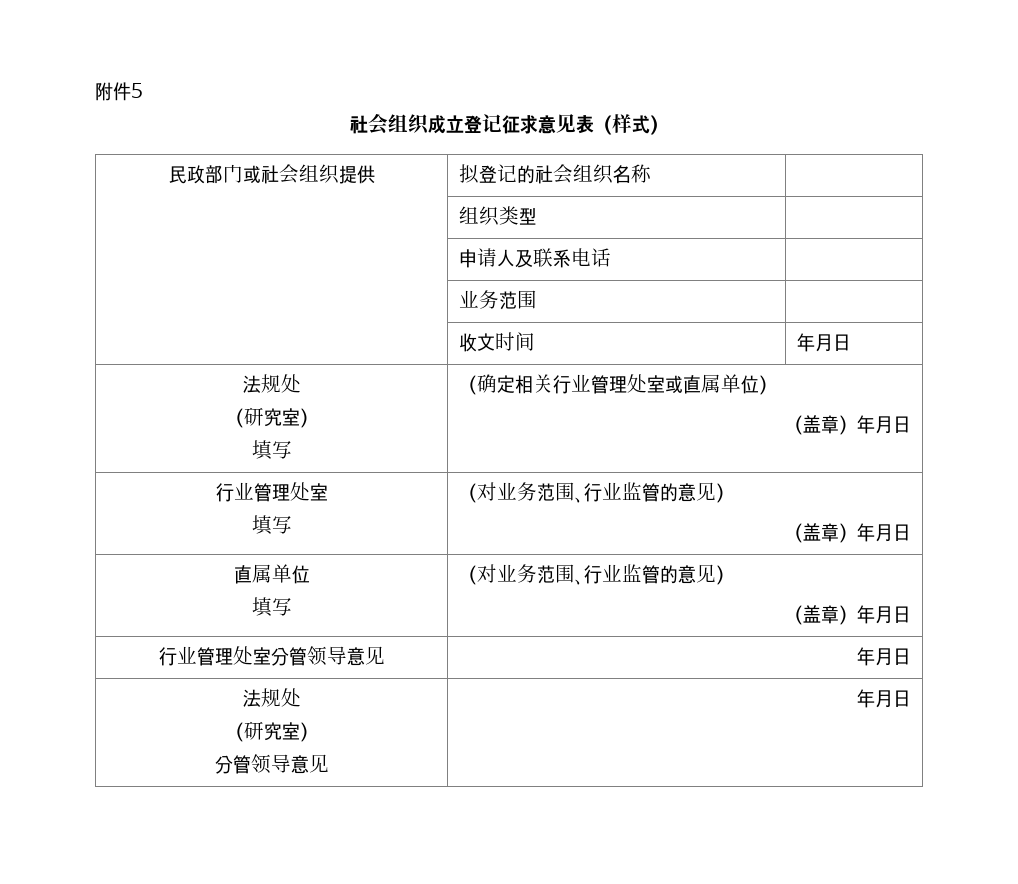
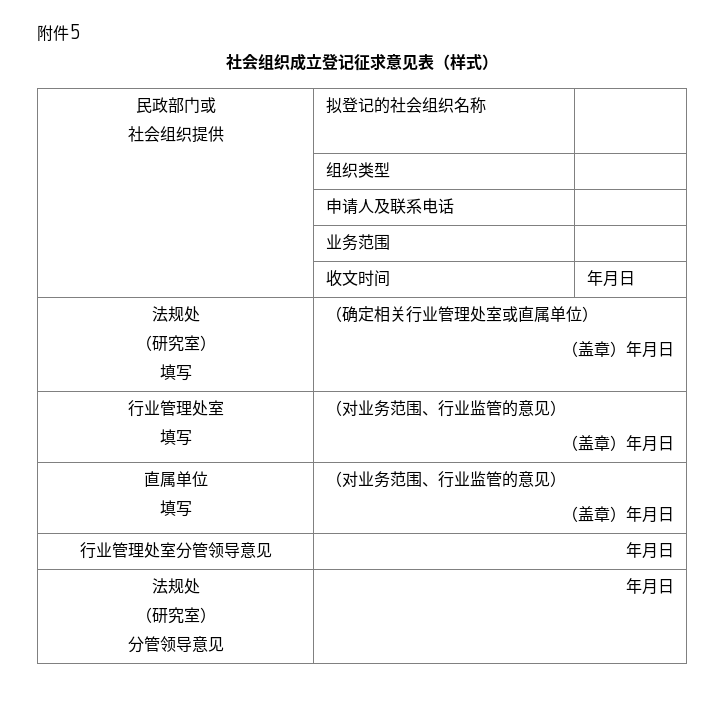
(261, 174) none -> (216, 105) //

